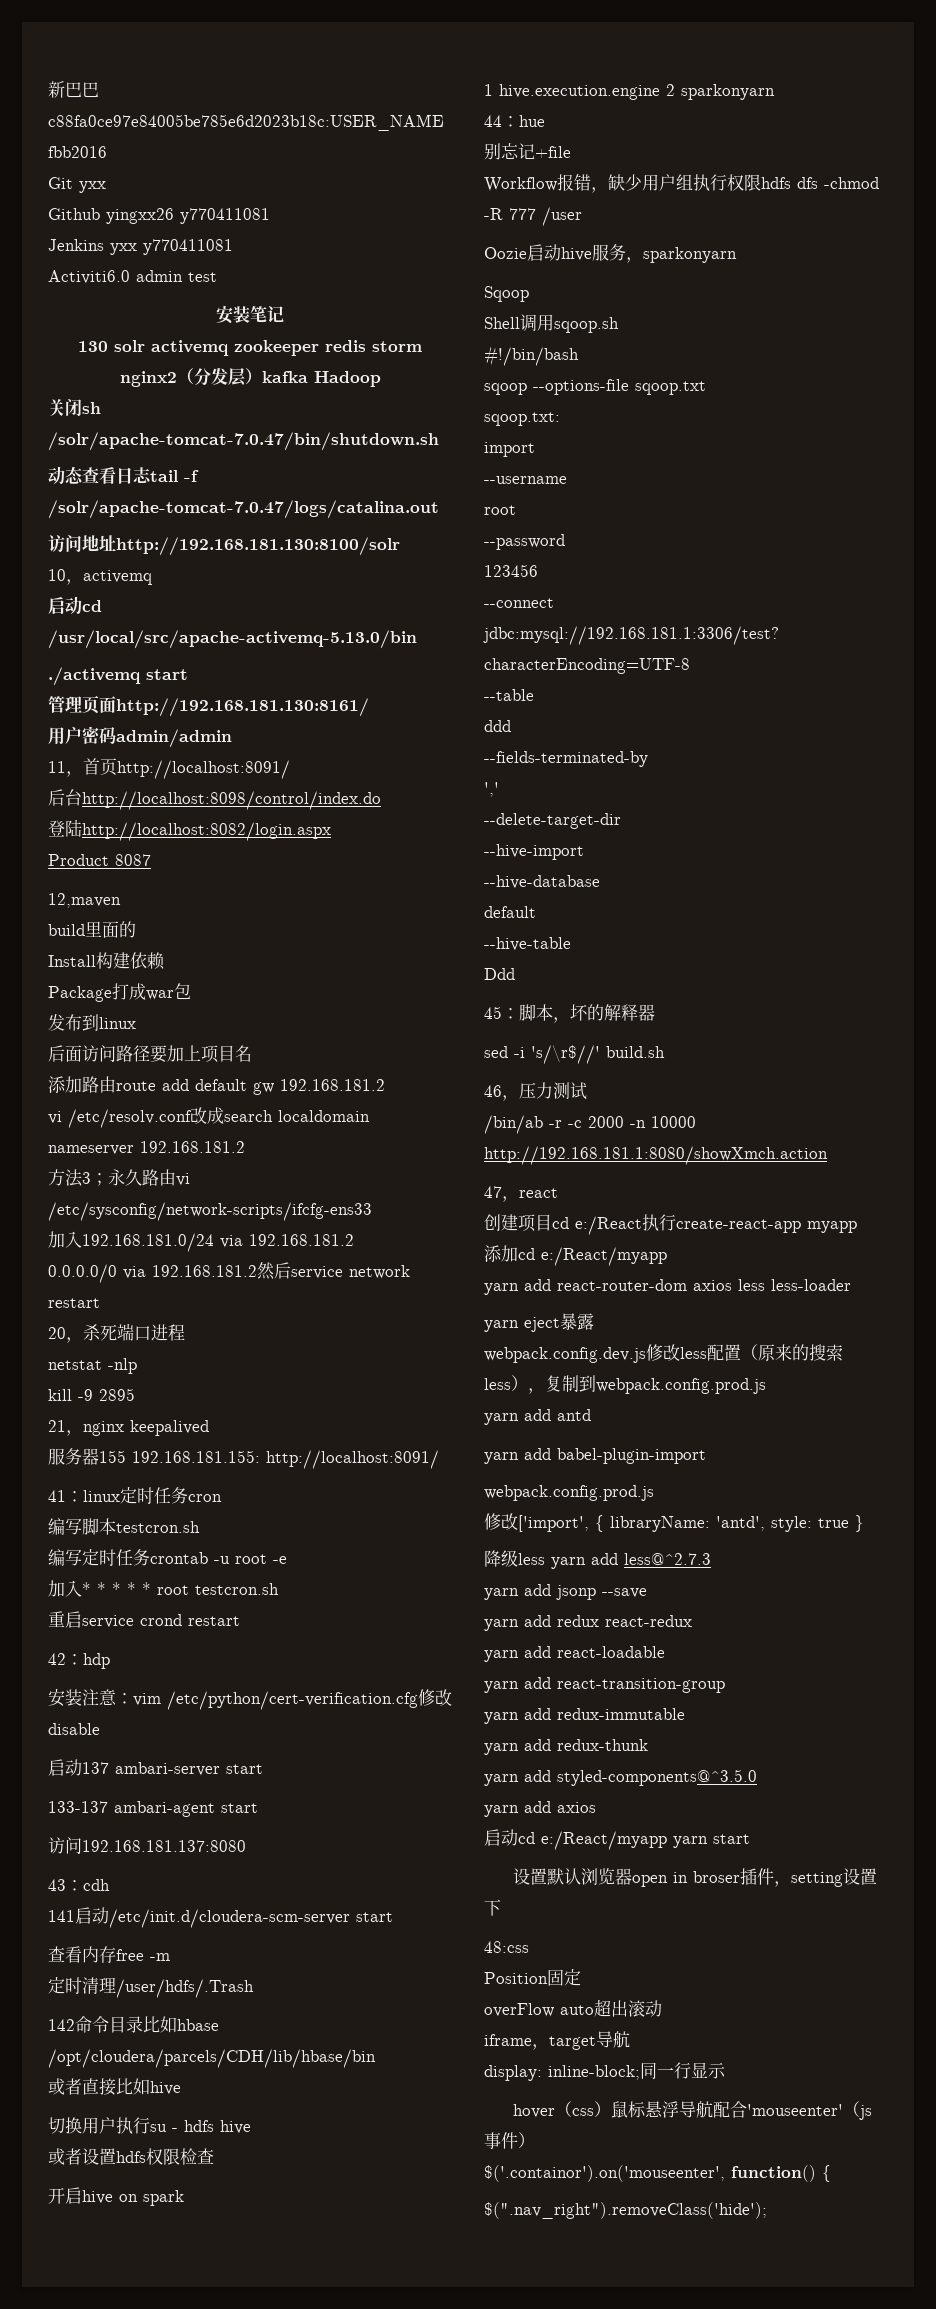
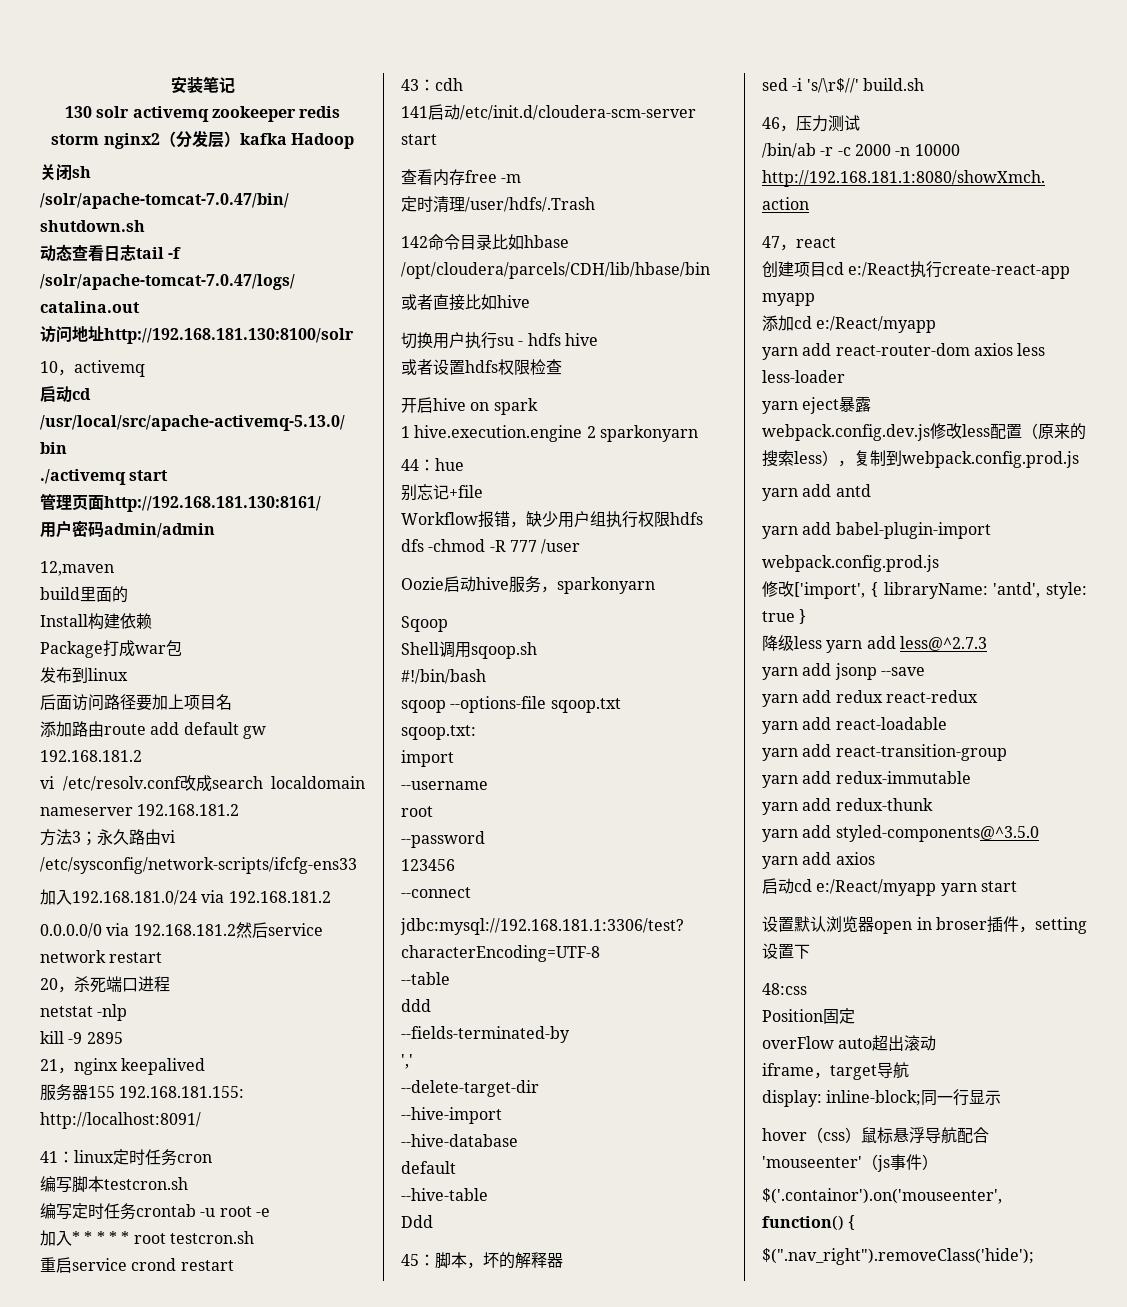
[48,81,99,98] [48,114,444,131] [48,146,107,158] [48,177,106,193] [48,208,270,224] [48,239,233,255] [48,270,217,284] 新巴巴c88fa0ce97e84005be785e6d2023b18c:USER_NAME fbb2016 // Git yxx // Github yingxx26 y770411081 // Jenkins yxx y770411081 // Activiti6.0 admin test // -> (170, 84) none
[48,758,290,779] [48,789,381,810] [48,819,331,841] [48,854,151,866] // 11，首页http://localhost:8091/ // 后台http://localhost:8098/control/index.do // 登陆http://localhost:8082/login.aspx // Product 8087 -> (215, 530) none
[48,1653,110,1669] [48,1689,452,1710] [48,1723,100,1735] [48,1759,263,1776] [48,1801,258,1817] [48,1837,246,1854] // 42：hdp // 安装注意：vim /etc/python/cert-verification.cfg修改disable // 启动137 ambari-server start // 133-137 ambari-agent start // 访问192.168.181.137:8080 -> (234, 1265) none

